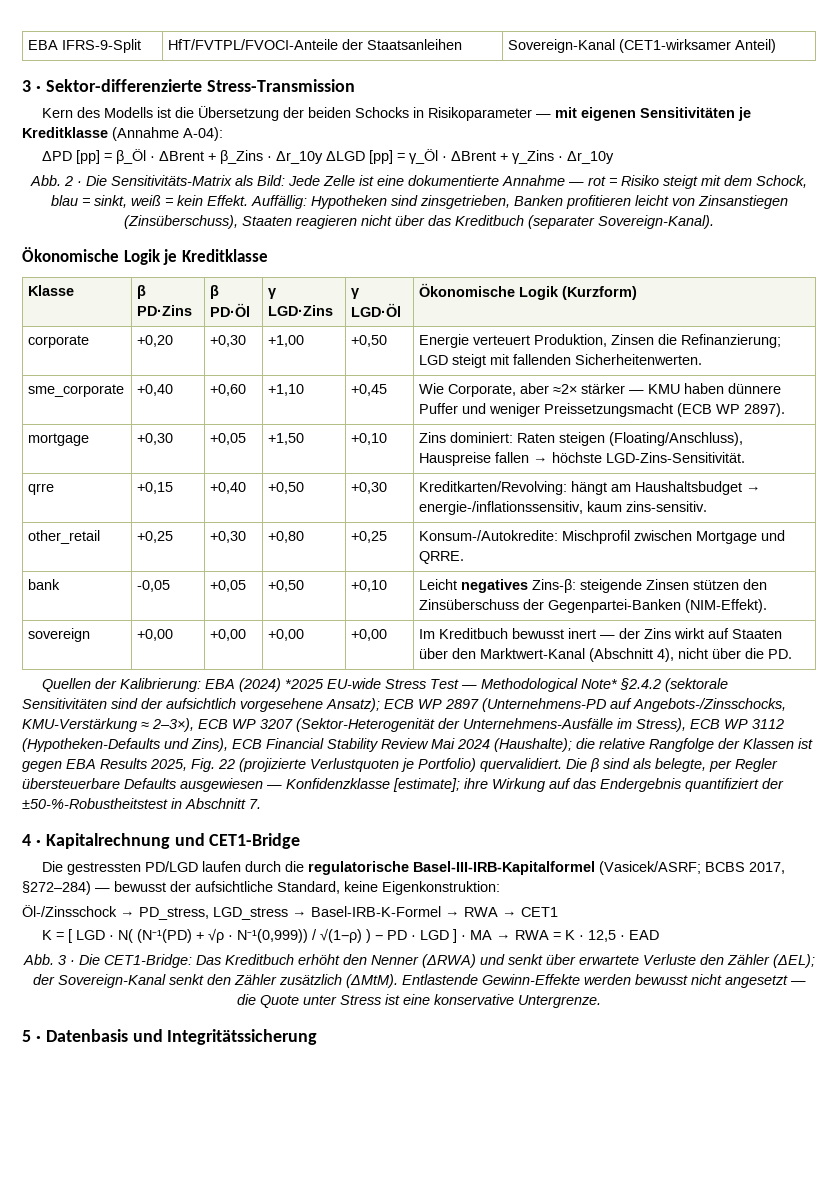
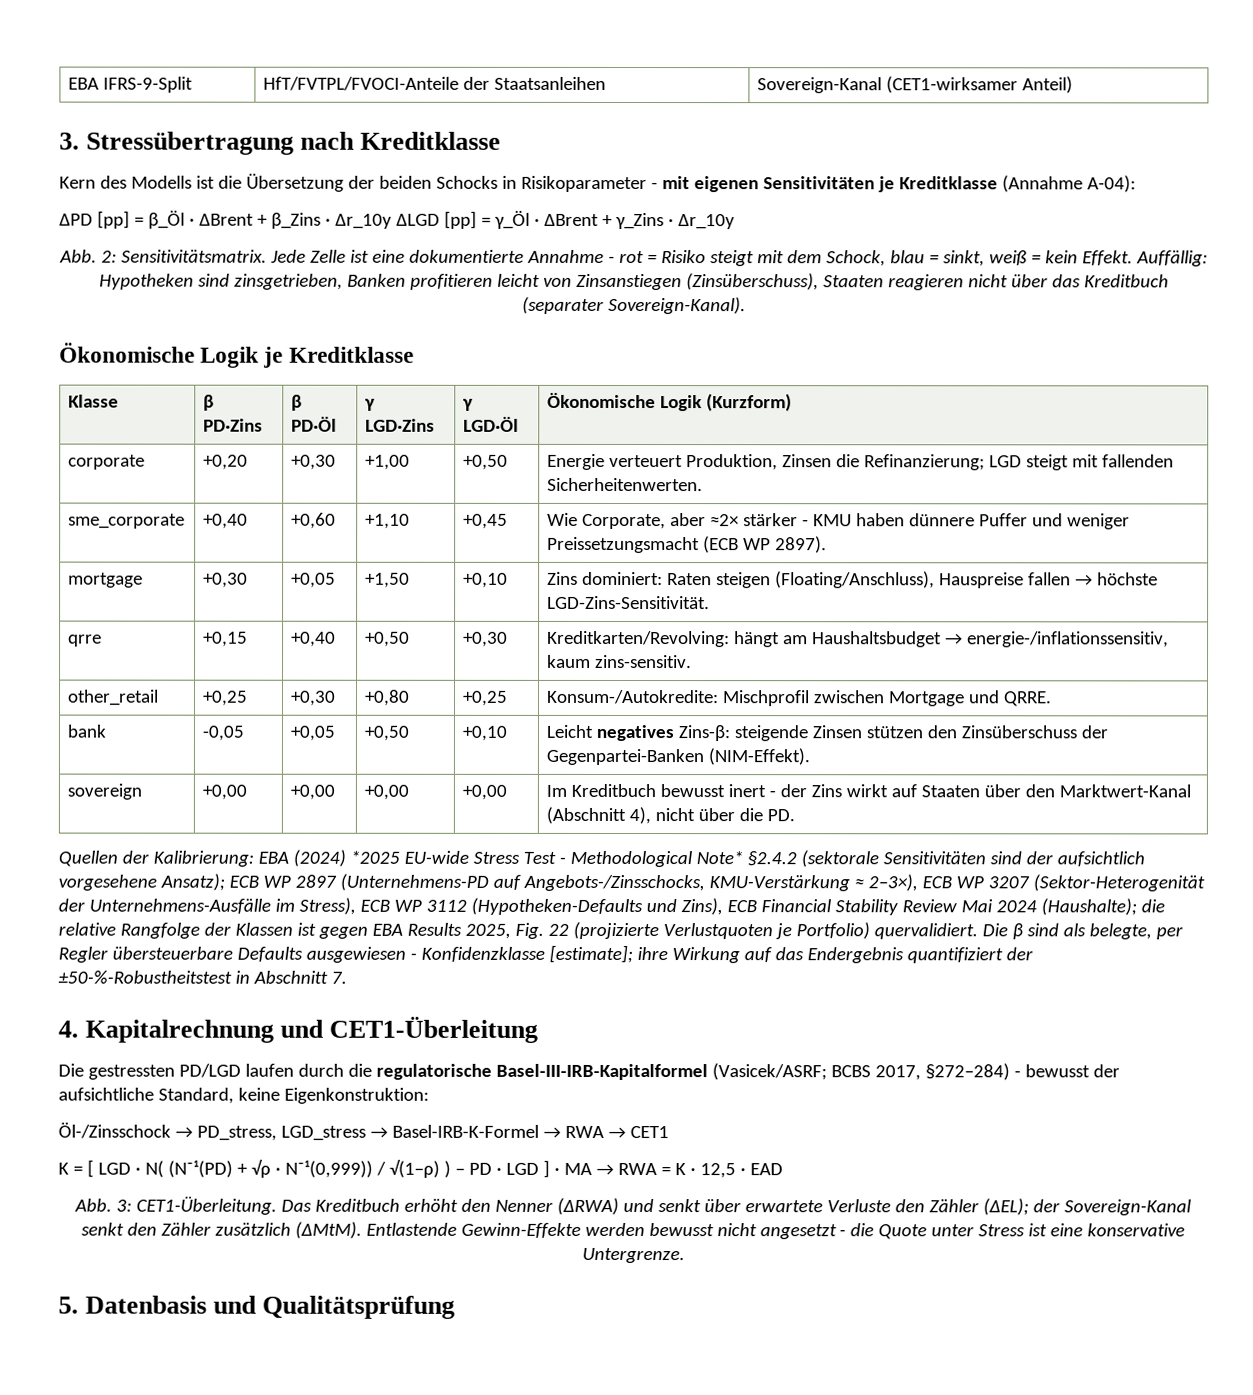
[22,79,355,92] 3 · Sektor-differenzierte Stress-Transmission -> [59,131,502,155] 3. Stressübertragung nach Kreditklasse
[535,114,551,118] — -> [650,182,658,190] -
[64,175,285,186] 2 · Die Sensitivitäts-Matrix als Bild: -> [101,249,268,263] 2: Sensitivitätsmatrix.
[568,182,584,186] — -> [608,255,616,263] -
[629,390,645,394] — -> [802,519,810,527] -
[600,635,616,639] — -> [769,790,777,798] -
[460,685,477,689] — -> [558,856,566,864] -
[266,785,282,789] — -> [409,952,417,960] -
[22,834,41,846] 4 · -> [58,1020,79,1038] 4.
[209,833,301,849] CET1-Bridge -> [329,1016,539,1043] CET1-Überleitung
[95,888,110,892] — -> [1013,1070,1021,1078] -
[57,954,192,968] 3 · Die CET1-Bridge: -> [116,1196,278,1215] 3: CET1-Überleitung.
[789,981,806,985] — -> [839,1229,847,1237] -
[22,1030,41,1042] 5 · -> [58,1296,79,1314] 5.
[167,1029,318,1045] Integritätssicherung -> [262,1295,456,1319] Qualitätsprüfung

